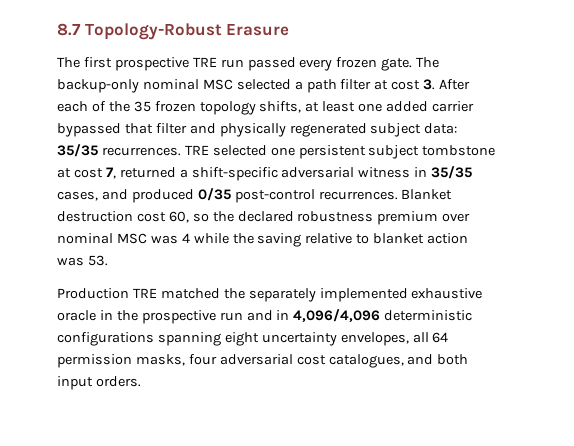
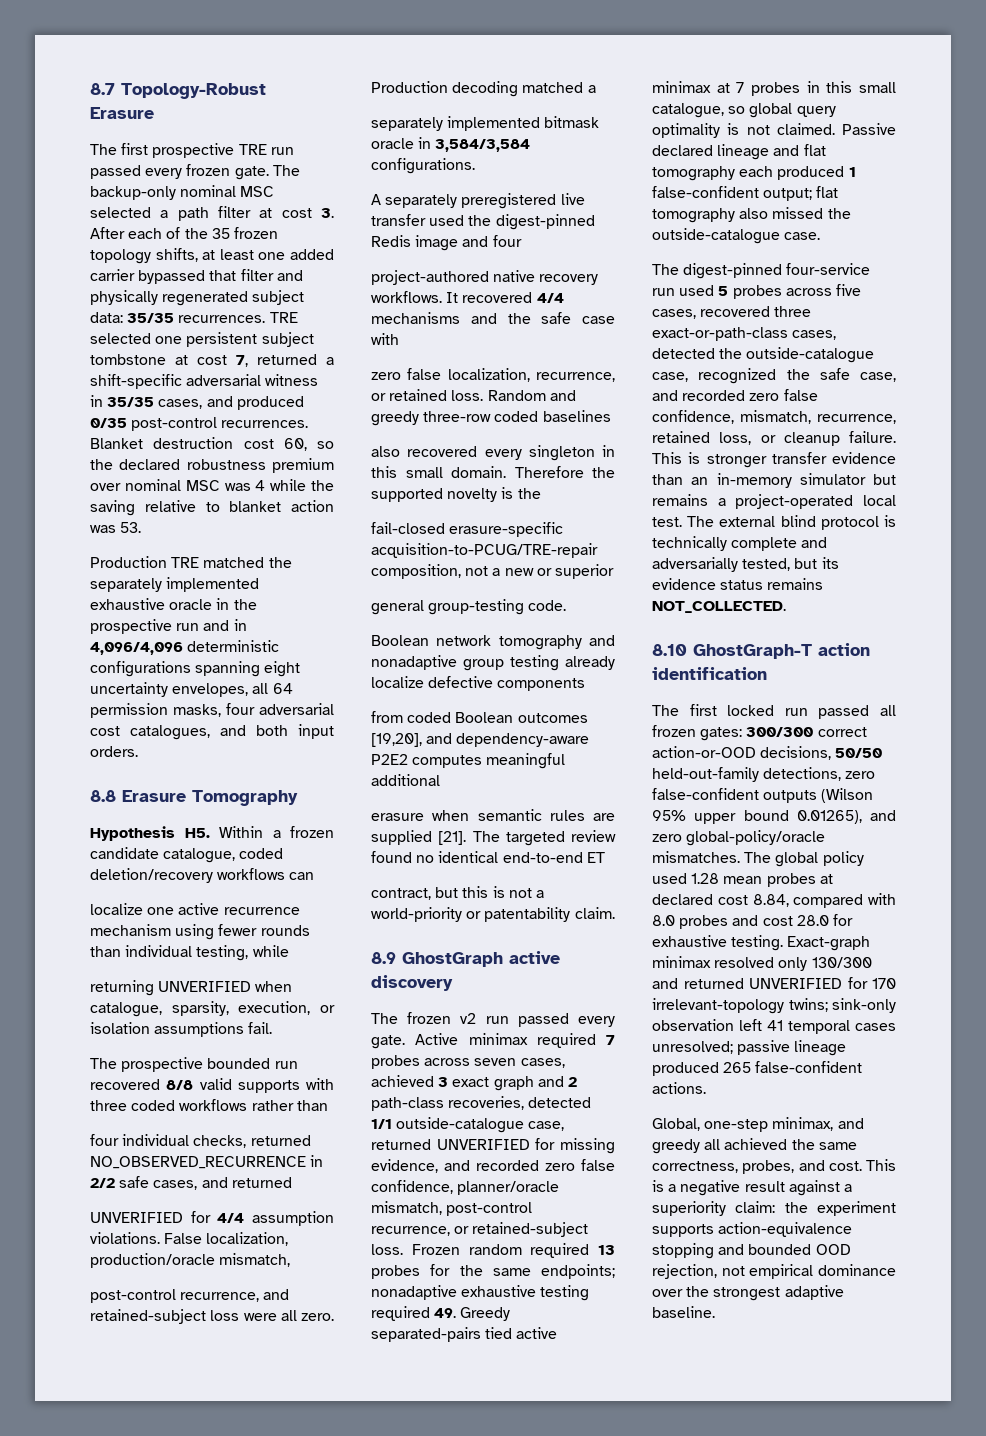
(141, 381) none -> [90,790,298,806] [90,826,334,841] [90,847,284,863] [90,868,315,883] [90,903,300,915] [90,924,310,940] [90,945,289,961] [90,980,293,996] [90,1001,335,1017] [90,1022,273,1037] [90,1057,298,1072] [90,1078,334,1093] [90,1099,328,1111] [90,1134,311,1148] [90,1155,324,1169] [90,1176,292,1190] [90,1211,334,1226] [90,1232,289,1246] [90,1253,291,1268] [90,1289,290,1303] [90,1309,334,1324] [371,81,596,97] [371,116,600,131] [371,137,531,152] [371,158,475,174] [371,193,585,209] [371,214,595,230] [371,235,522,251] [371,270,599,285] [371,291,564,303] [371,312,615,324] [371,333,399,345] [371,368,615,382] [371,389,576,401] [371,410,611,426] [371,445,615,461] [371,466,615,478] [371,487,541,502] [371,522,564,537] [371,543,598,558] [371,564,614,579] [371,599,567,615] [371,635,615,650] [371,655,615,671] [371,676,586,691] [371,711,588,723] [371,733,590,747] [371,753,566,769] [371,774,440,786] [371,809,615,821] [371,830,616,846] [371,851,605,863] [371,886,544,900] [371,907,615,922] [371,951,560,967] [371,975,453,991] [371,1012,615,1027] [371,1033,615,1049] [371,1055,565,1069] [371,1075,577,1091] [371,1096,592,1111] [371,1117,565,1133] [371,1138,615,1154] [371,1159,615,1173] [371,1180,560,1195] [371,1201,533,1216] [371,1222,589,1237] [371,1243,615,1258] [371,1264,615,1279] [371,1285,590,1301] [371,1306,511,1321] [371,1327,558,1342] [652,81,896,96] [652,103,836,118] [652,123,896,138] [652,144,826,160] [652,166,856,181] [652,186,839,201] [652,207,851,223] [652,228,821,244] [652,263,871,279] [652,284,861,299] [652,306,812,319] [652,327,837,341] [652,347,875,363] [652,368,896,384] [652,389,818,401] [652,410,896,424] [652,431,896,446] [652,452,896,468] [652,473,896,488] [652,494,896,509] [652,515,896,530] [652,536,828,551] [652,557,839,572] [652,578,824,590] [652,601,786,613] [652,643,870,659] [652,667,767,680] [652,704,896,719] [652,725,867,741] [652,746,883,760] [652,767,876,782] [652,788,874,803] [652,810,896,824] [652,830,826,846] [652,851,864,867] [652,873,833,887] [652,893,896,908] [652,914,853,929] [652,935,871,951] [652,956,872,971] [652,977,896,989] [652,998,896,1014] [652,1019,896,1034] [652,1040,847,1056] [652,1061,863,1076] [652,1082,706,1094] [652,1117,864,1132] [652,1138,857,1154] [652,1159,896,1174] [652,1180,852,1196] [652,1201,896,1216] [652,1222,853,1237] [652,1243,851,1259] [652,1264,896,1279] [652,1285,844,1301] [652,1306,715,1318] // 8.8 Erasure Tomography // Hypothesis H5. Within a frozen candidate catalogue, coded deletion/recovery workflows can // localize one active recurrence mechanism using fewer rounds than individual testing, while // returning UNVERIFIED when catalogue, sparsity, execution, or isolation assumptions fail. // The prospective bounded run recovered 8/8 valid supports with three coded workflows rather than // four individual checks, returned NO_OBSERVED_RECURRENCE in 2/2 safe cases, and returned // UNVERIFIED for 4/4 assumption violations. False localization, production/oracle mismatch, // post-control recurrence, and retained-subject loss were all zero. Production decoding matched a // separately implemented bitmask oracle in 3,584/3,584 configurations. // A separately preregistered live transfer used the digest-pinned Redis image and four // project-authored native recovery workflows. It recovered 4/4 mechanisms and the safe case with // zero false localization, recurrence, or retained loss. Random and greedy three-row coded baselines // also recovered every singleton in this small domain. Therefore the supported novelty is the // fail-closed erasure-specific acquisition-to-PCUG/TRE-repair composition, not a new or superior // general group-testing code. // Boolean network tomography and nonadaptive group testing already localize defective components // from coded Boolean outcomes [19,20], and dependency-aware P2E2 computes meaningful additional // erasure when semantic rules are supplied [21]. The targeted review found no identical end-to-end ET // contract, but this is not a world-priority or patentability claim. // 8.9 GhostGraph active discovery // The frozen v2 run passed every gate. Active minimax required 7 probes across seven cases, achieved 3 exact graph and 2 path-class recoveries, detected 1/1 outside-catalogue case, returned UNVERIFIED for missing evidence, and recorded zero false confidence, planner/oracle mismatch, post-control recurrence, or retained-subject loss. Frozen random required 13 probes for the same endpoints; nonadaptive exhaustive testing required 49. Greedy separated-pairs tied active minimax at 7 probes in this small catalogue, so global query optimality is not claimed. Passive declared lineage and flat tomography each produced 1 false-confident output; flat tomography also missed the outside-catalogue case. // The digest-pinned four-service run used 5 probes across five cases, recovered three exact-or-path-class cases, detected the outside-catalogue case, recognized the safe case, and recorded zero false confidence, mismatch, recurrence, retained loss, or cleanup failure. This is stronger transfer evidence than an in-memory simulator but remains a project-operated local test. The external blind protocol is technically complete and adversarially tested, but its evidence status remains NOT_COLLECTED. // 8.10 GhostGraph-T action identification // The first locked run passed all frozen gates: 300/300 correct action-or-OOD decisions, 50/50 held-out-family detections, zero false-confident outputs (Wilson 95% upper bound 0.01265), and zero global-policy/oracle mismatches. The global policy used 1.28 mean probes at declared cost 8.84, compared with 8.0 probes and cost 28.0 for exhaustive testing. Exact-graph minimax resolved only 130/300 and returned UNVERIFIED for 170 irrelevant-topology twins; sink-only observation left 41 temporal cases unresolved; passive lineage produced 265 false-confident actions. // Global, one-step minimax, and greedy all achieved the same correctness, probes, and cost. This is a negative result against a superiority claim: the experiment supports action-equivalence stopping and bounded OOD rejection, not empirical dominance over the strongest adaptive baseline.

